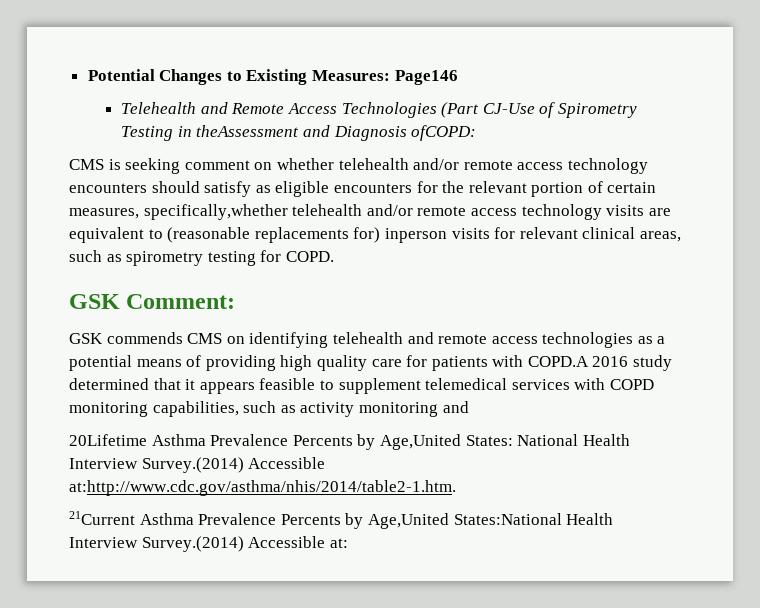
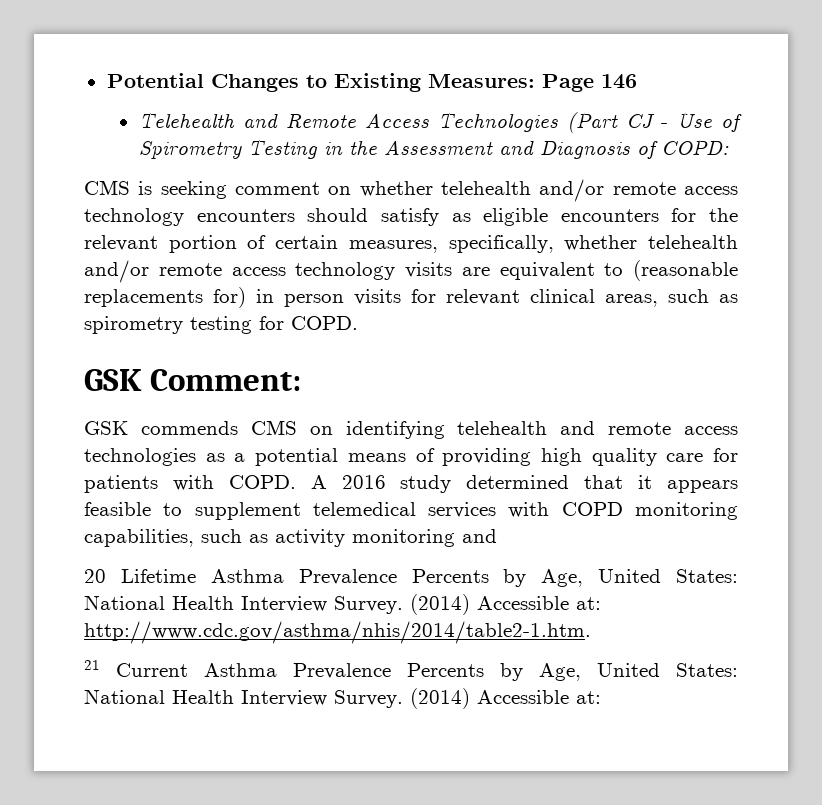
[394,70,458,85] Page146 -> [541,74,637,92] Page 146
[482,103,535,114] CJ-Use -> [625,112,712,128] CJ - Use
[196,125,477,141] theAssessment and Diagnosis ofCOPD: -> [348,139,729,159] the Assessment and Diagnosis of COPD:
[143,204,288,220] specifically,whether -> [448,235,638,253] specifically, whether
[384,228,447,243] inperson -> [256,289,344,307] in person
[527,356,589,367] COPD.A -> [228,475,327,489] COPD. A
[69,434,630,450] [69,457,326,473] [69,480,456,496] [69,511,614,529] [69,536,244,552] 20Lifetime Asthma Prevalence Percents by Age,United States: National Health Interview Survey.(2014) Accessible at:http://www.cdc.gov/asthma/nhis/2014/table2-1.htm. // 21Current Asthma Prevalence Percents by Age,United States:National Health Interview Survey.(2014) -> [84,569,738,587] [84,594,601,615] [84,621,591,644] [84,660,738,681] [84,688,470,709] 20 Lifetime Asthma Prevalence Percents by Age, United States: National Health Interview Survey. (2014) Accessible at: http://www.cdc.gov/asthma/nhis/2014/table2-1.htm. // 21 Current Asthma Prevalence Percents by Age, United States: National Health Interview Survey. (2014)

